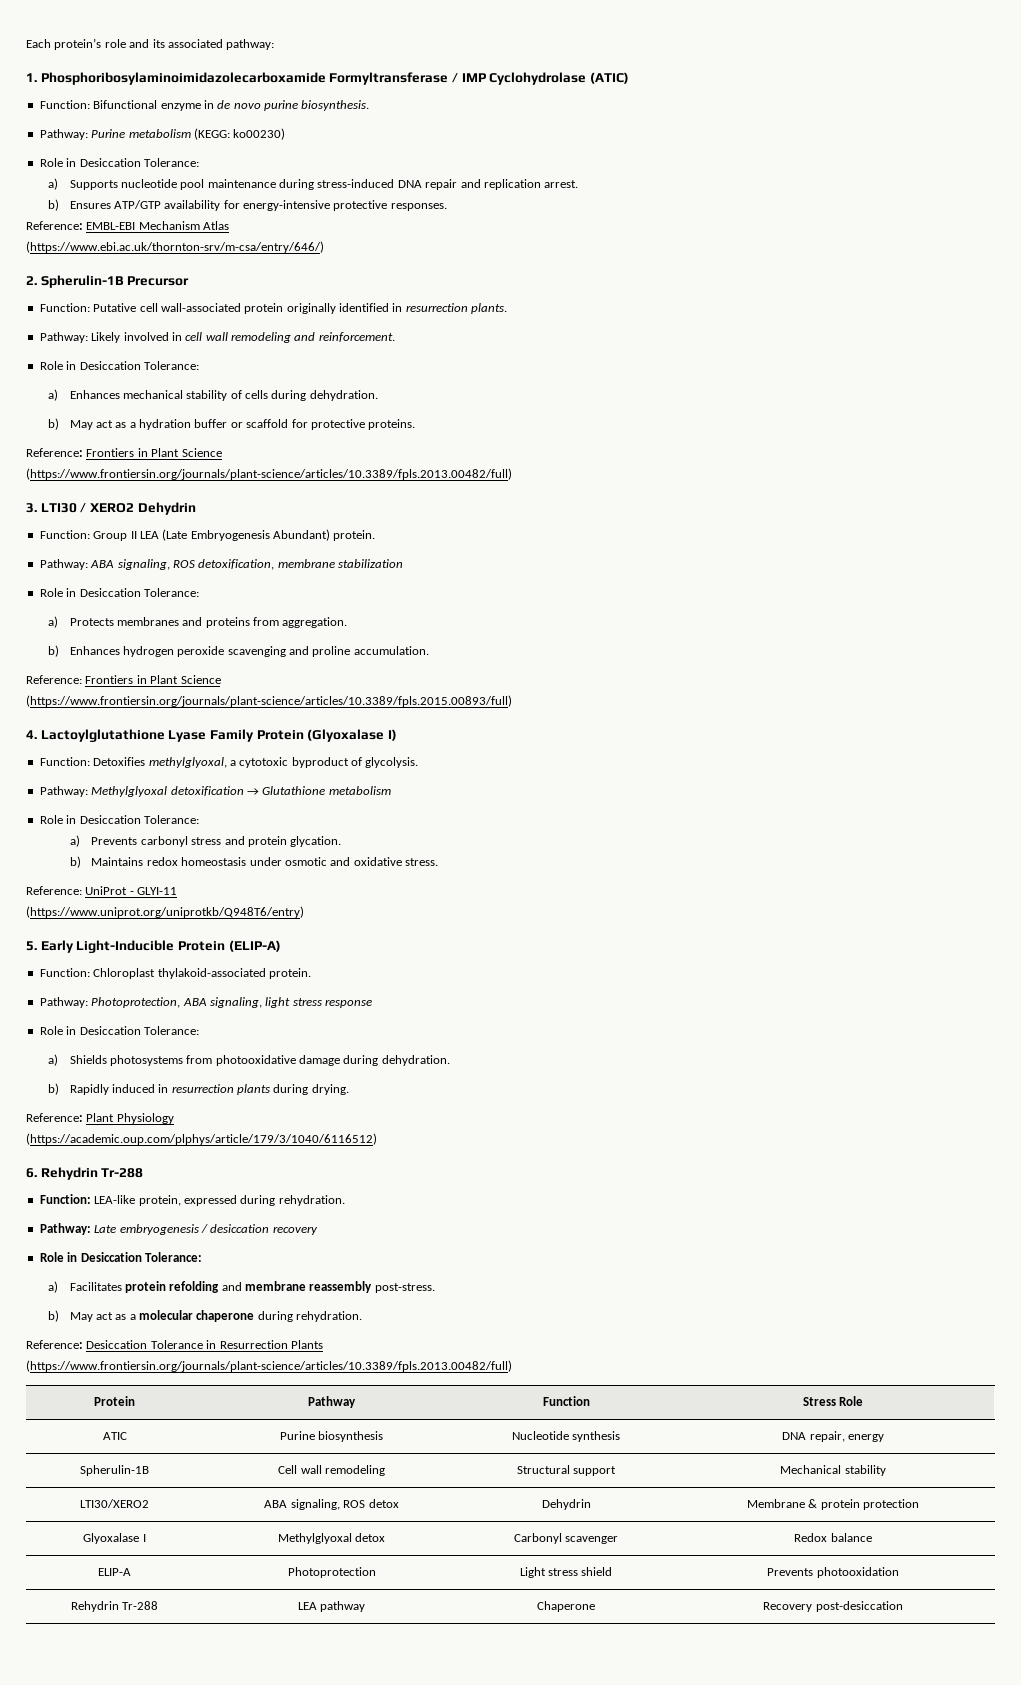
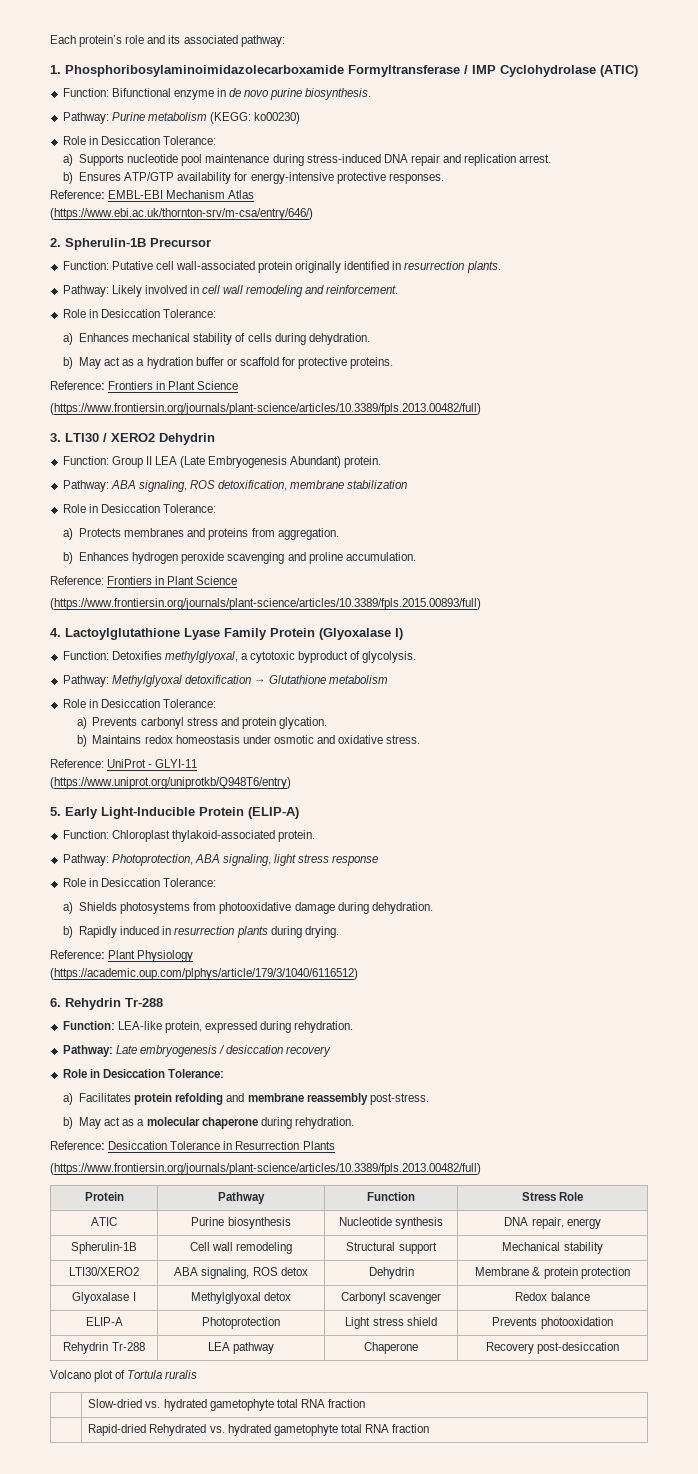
(903, 1606) none -> [50,1370,198,1382] [88,1399,366,1411] [88,1424,430,1436] // Volcano plot of Tortula ruralis // | Slow-dried vs. hydrated gametophyte total RNA fraction // | Rapid-dried Rehydrated vs. hydrated gametophyte total RNA fraction

